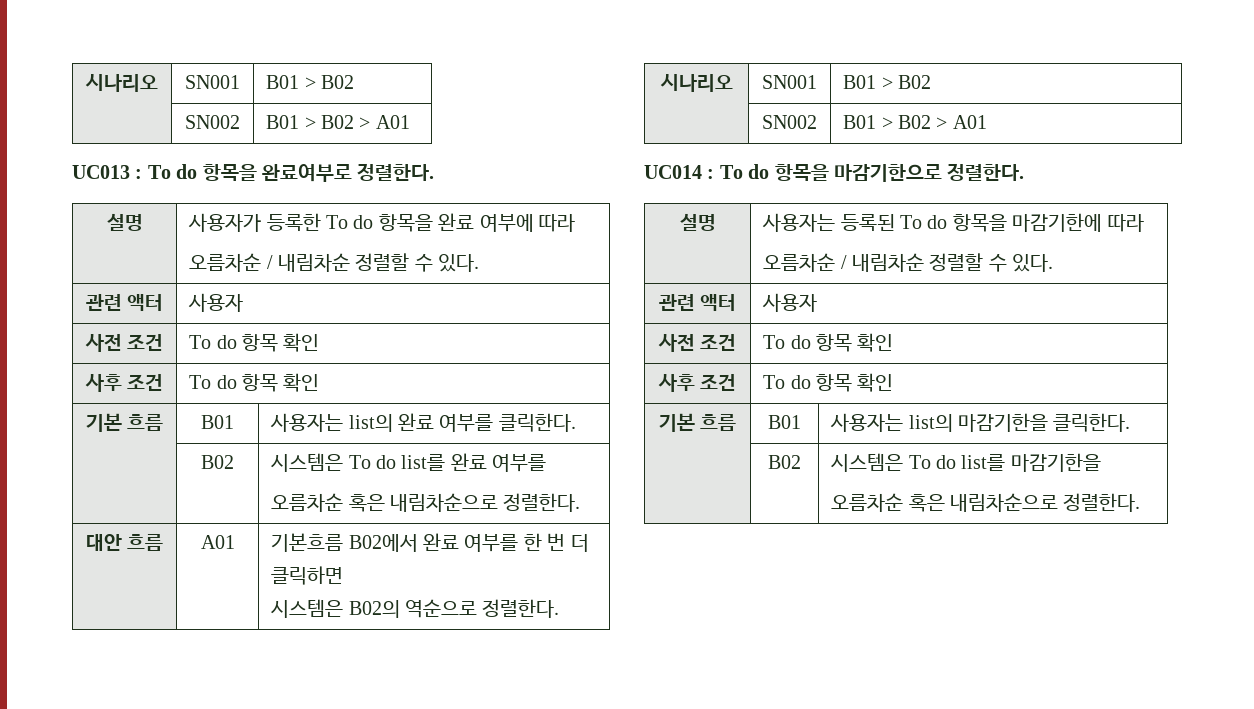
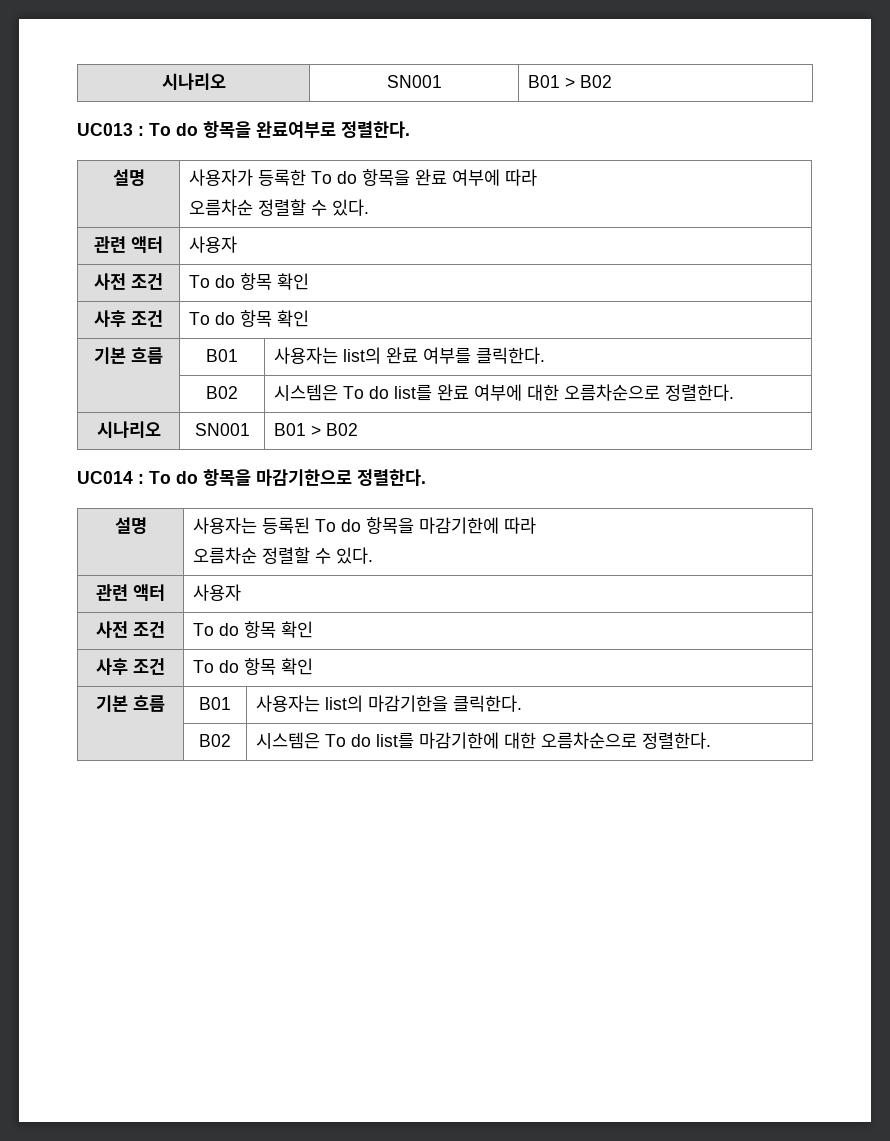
[85,74,158,92] [185,75,240,89] [266,75,354,89] [185,115,240,129] [266,115,410,129] 시나리오 | SN001 | B01 > B02 // | SN002 | B01 > B02 > A01 -> [161,73,226,90] [386,75,442,88] [528,75,613,88] 시나리오 | SN001 | B01 > B02
[266,253,350,272] / 내림차순 -> (254, 207) none
[492,454,547,472] [271,493,581,512] [85,534,164,551] [200,535,235,549] [271,533,589,552] [271,566,344,585] [271,599,477,618] 여부를 // 오름차순 혹은 내림차순으로 정렬한다. // 대안 흐름 | A01 | 기본흐름 B02에서 완료 여부를 한 번 더 클릭하면 // 시스템은 B02의 역순으로 -> [474,384,661,401] 여부에 대한 오름차순으로
[762,115,817,129] [843,115,987,129] // | SN002 | B01 > B02 > A01 -> (359, 429) none
[840,253,924,272] / 내림차순 -> (258, 555) none
[1010,453,1101,472] [831,493,1058,512] 마감기한을 // 오름차순 혹은 내림차순으로 -> [419,732,638,749] 마감기한에 대한 오름차순으로

